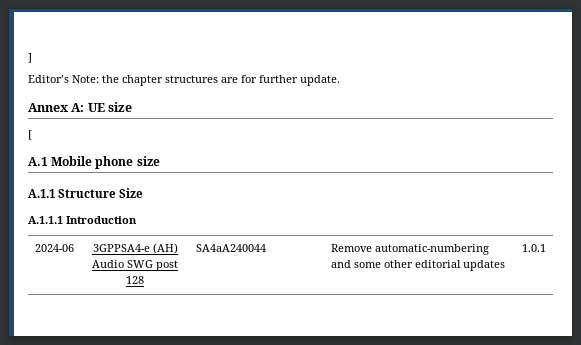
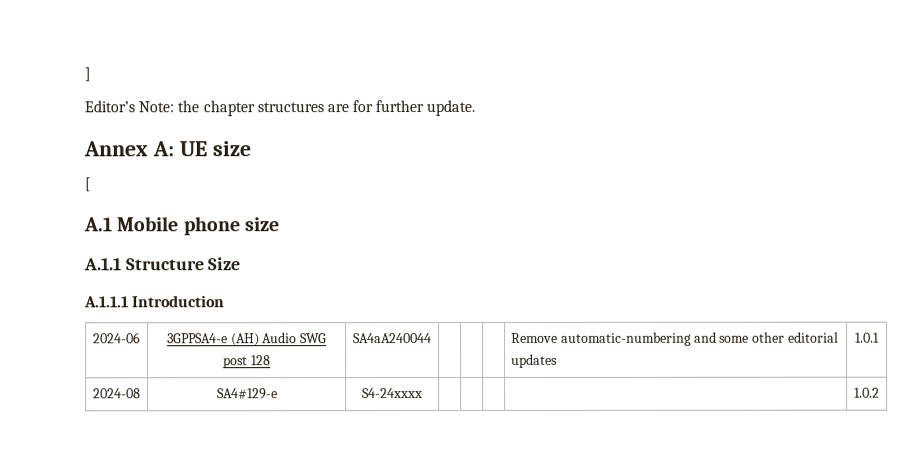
(546, 248) none -> [93,388,141,399] [216,388,278,400] [362,388,423,399] [854,387,880,398] // 2024-08 | SA4#129-e | S4-24xxxx | | | | | 1.0.2

